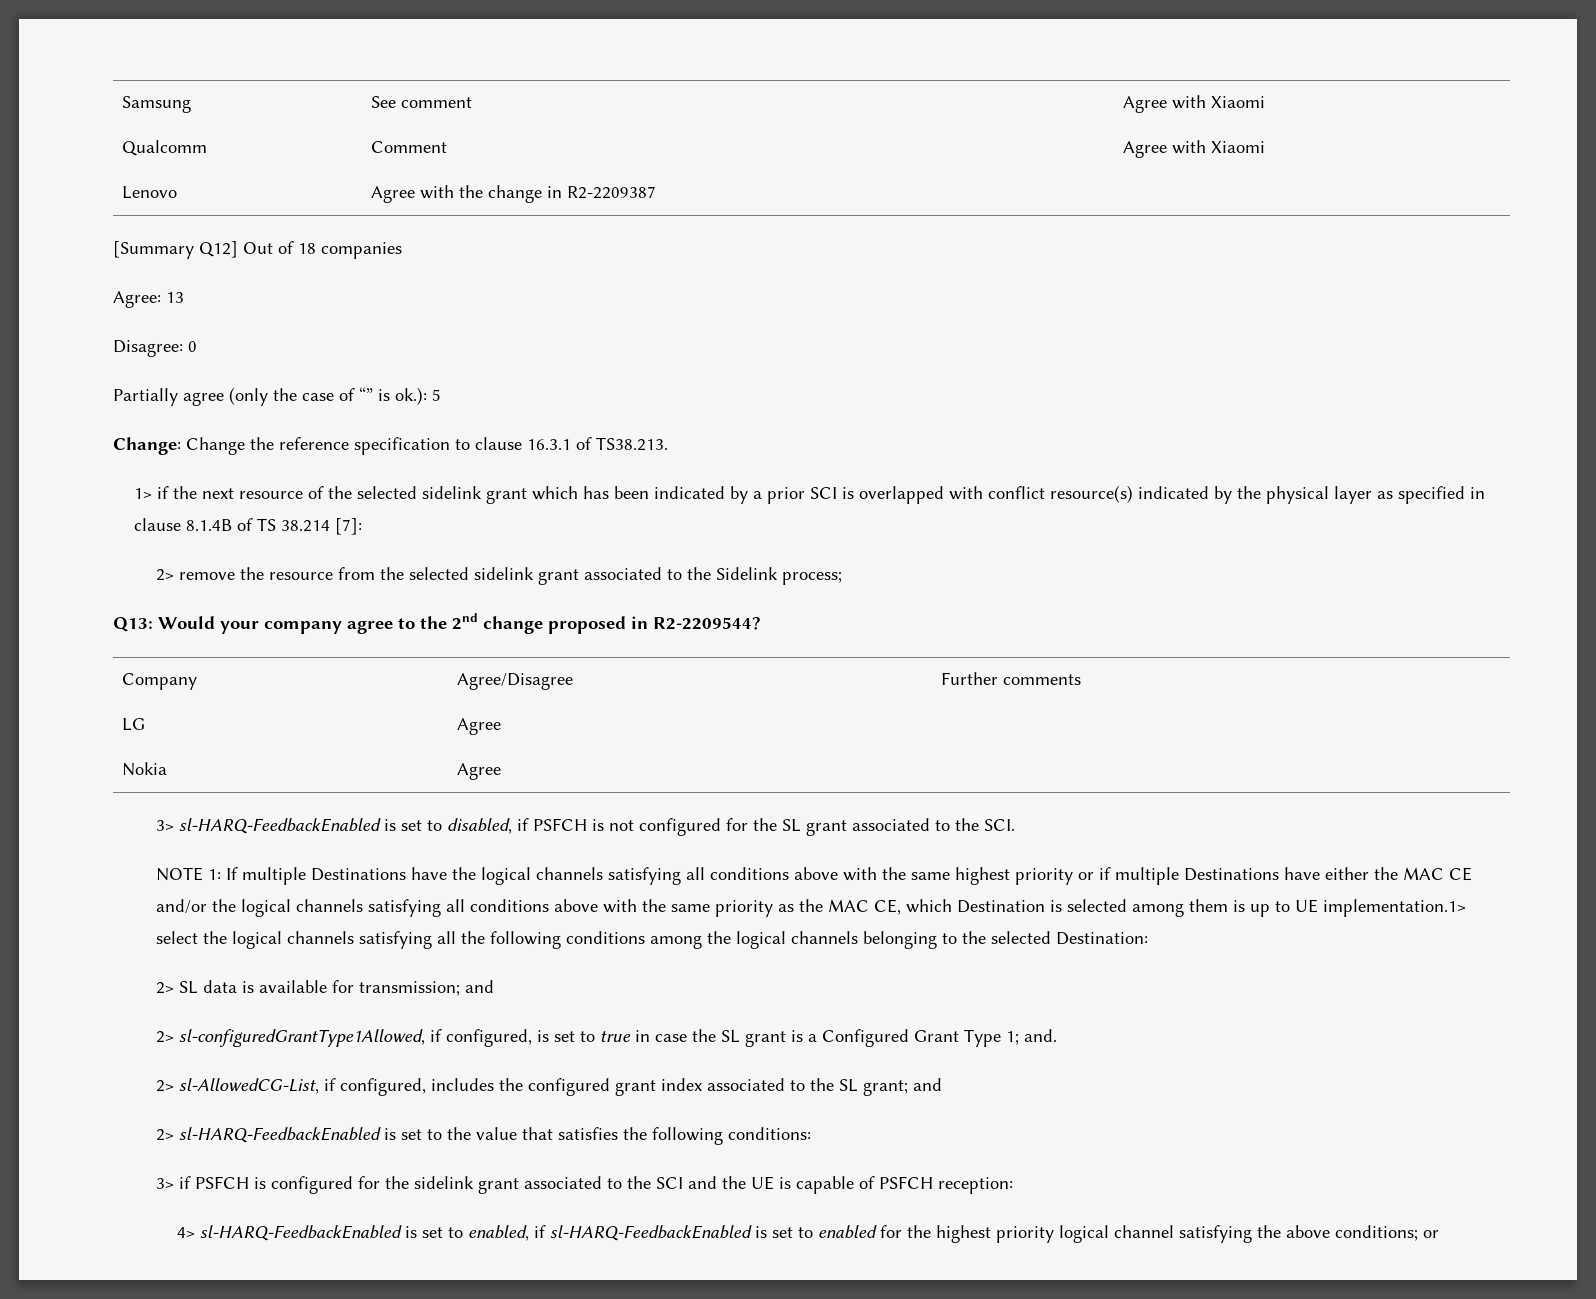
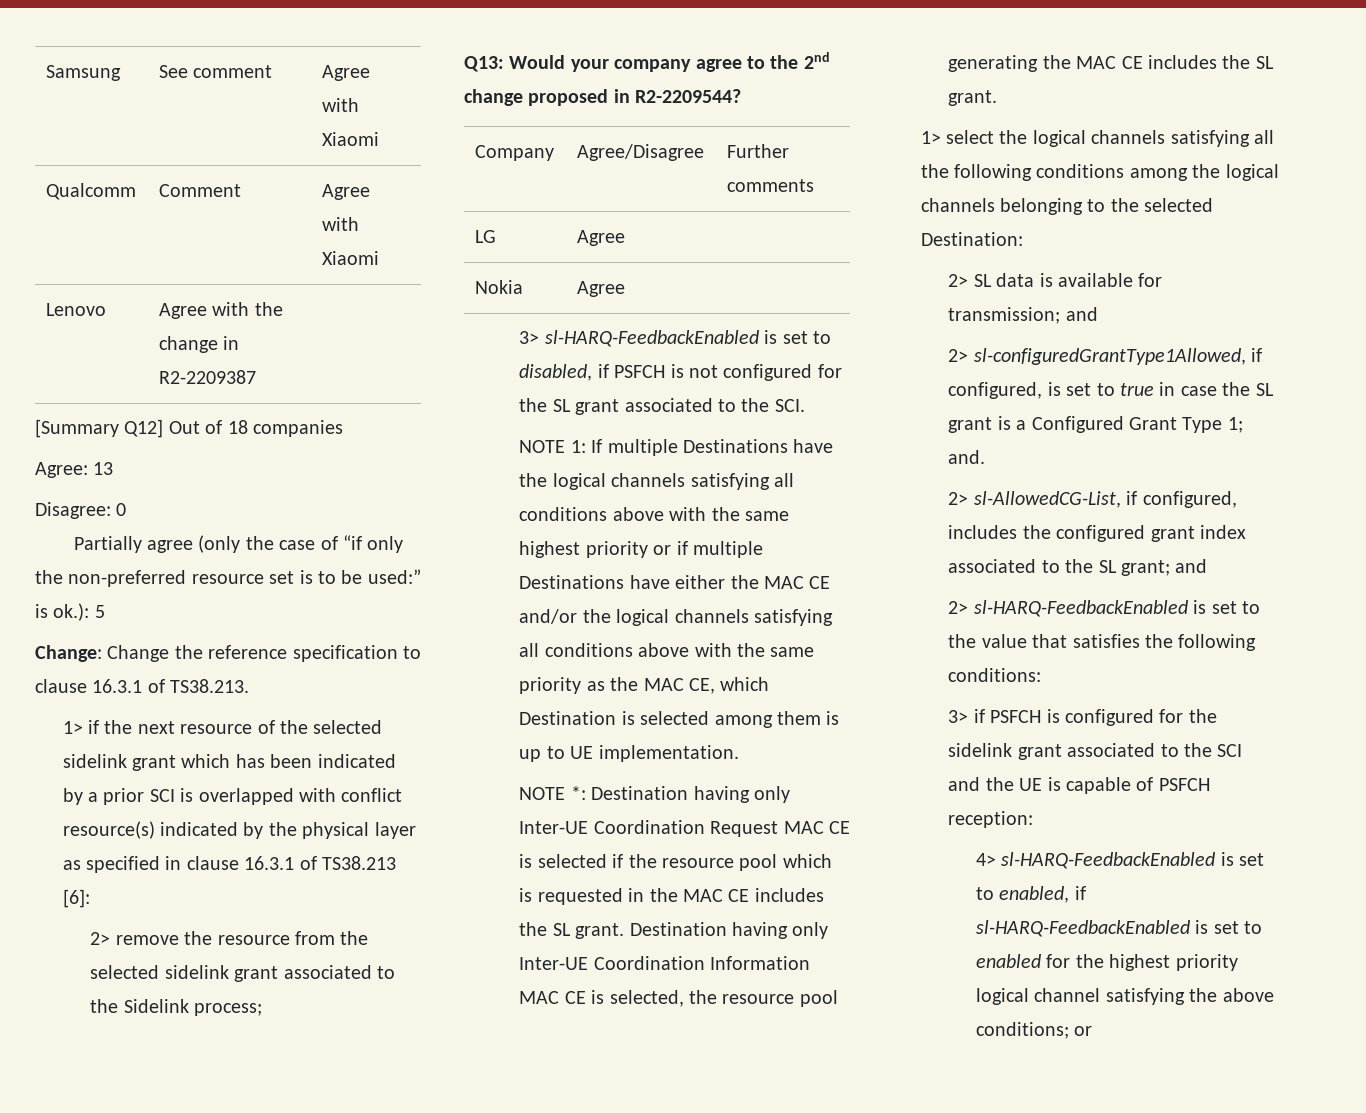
[359,387,373,401] “” -> [343,535,404,553] [35,569,421,587] “if only the non-preferred resource set is to be used:”
[186,518,363,535] 8.1.4B of TS 38.214 [7]: -> [244,856,397,870] [62,889,90,908] 16.3.1 of TS38.213 [6]:
[1322,899,1466,917] implementation.1> -> [598,745,739,762] [519,786,790,803] [519,820,850,837] [519,854,832,871] [519,888,824,905] [519,922,829,939] [519,956,811,970] [519,990,838,1007] [948,55,1274,72] [948,90,998,106] [920,131,941,144] implementation. // NOTE *: Destination having only Inter-UE Coordination Request MAC CE is selected if the resource pool which is requested in the MAC CE includes the SL grant. Destination having only Inter-UE Coordination Information MAC CE is selected, the resource pool generating the MAC CE includes the SL grant. // 1>

